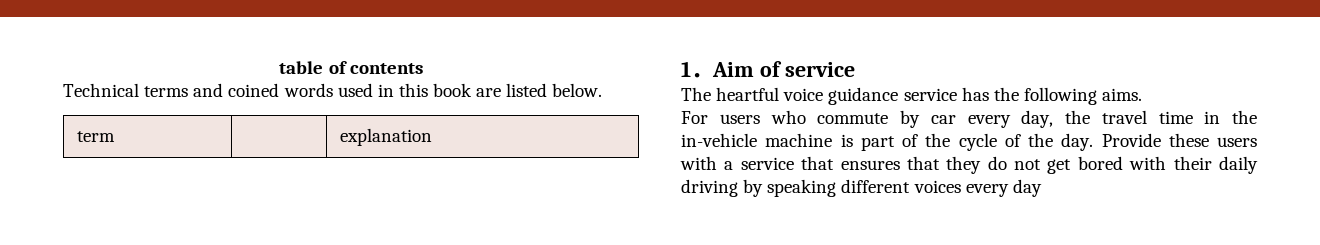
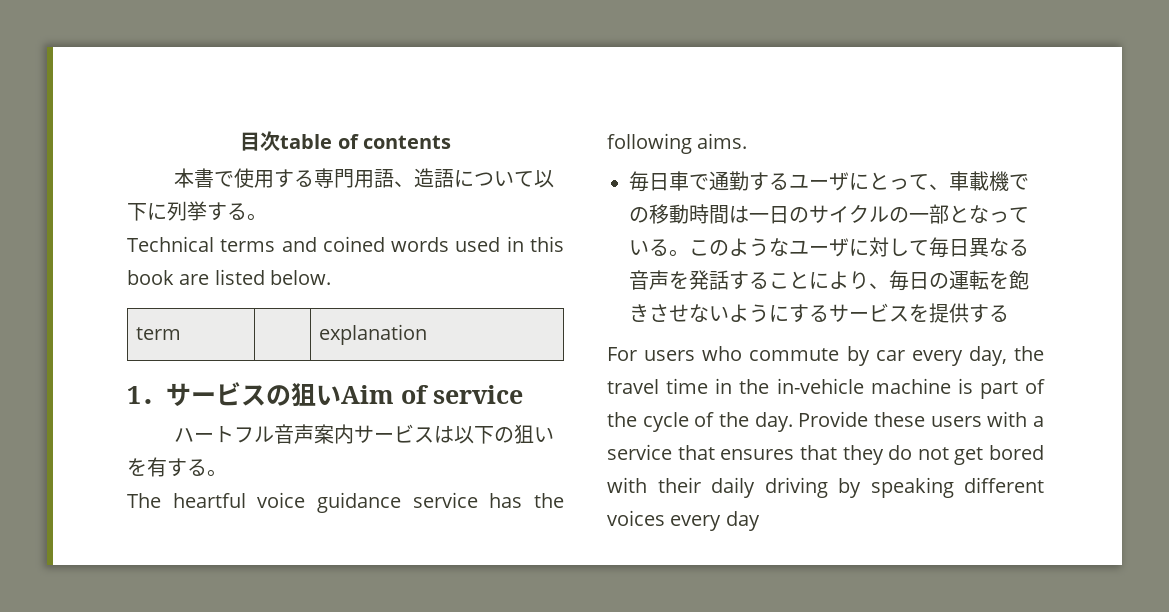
(279, 67) none -> [240,131,281,151] 目次
(423, 68) none -> [174,168,555,188] [127,201,267,221] // 本書で使用する専門用語、造語について以下に列挙する。
(713, 75) none -> [166,382,341,407] サービスの狙い
(855, 69) none -> [174,424,555,444] [127,457,227,477] // ハートフル音声案内サービスは以下の狙いを有する。
(1143, 94) none -> [629,171,1029,192] [629,204,1029,224] [629,237,1029,258] [629,270,1029,291] [629,303,1009,323] // 毎日車で通勤するユーザにとって、車載機での移動時間は一日のサイクルの一部となっている。このようなユーザに対して毎日異なる音声を発話することにより、毎日の運転を飽きさせないようにするサービスを提供する

